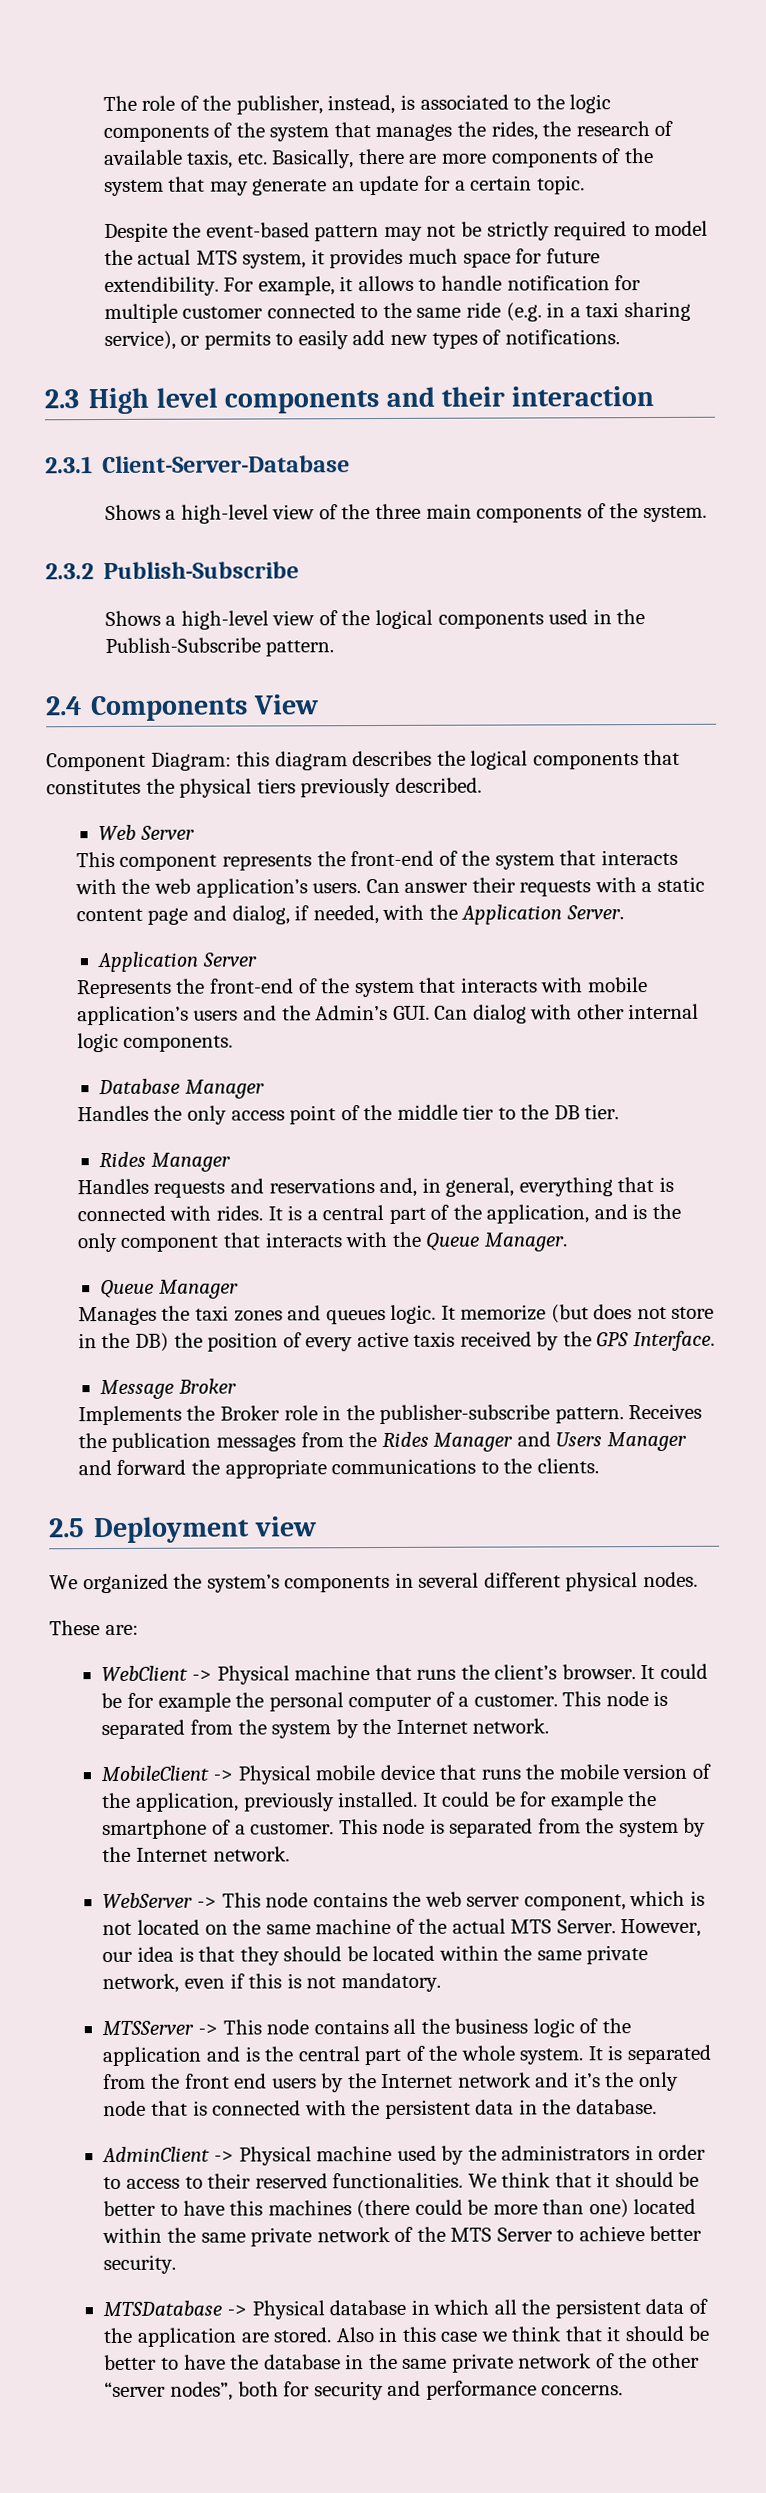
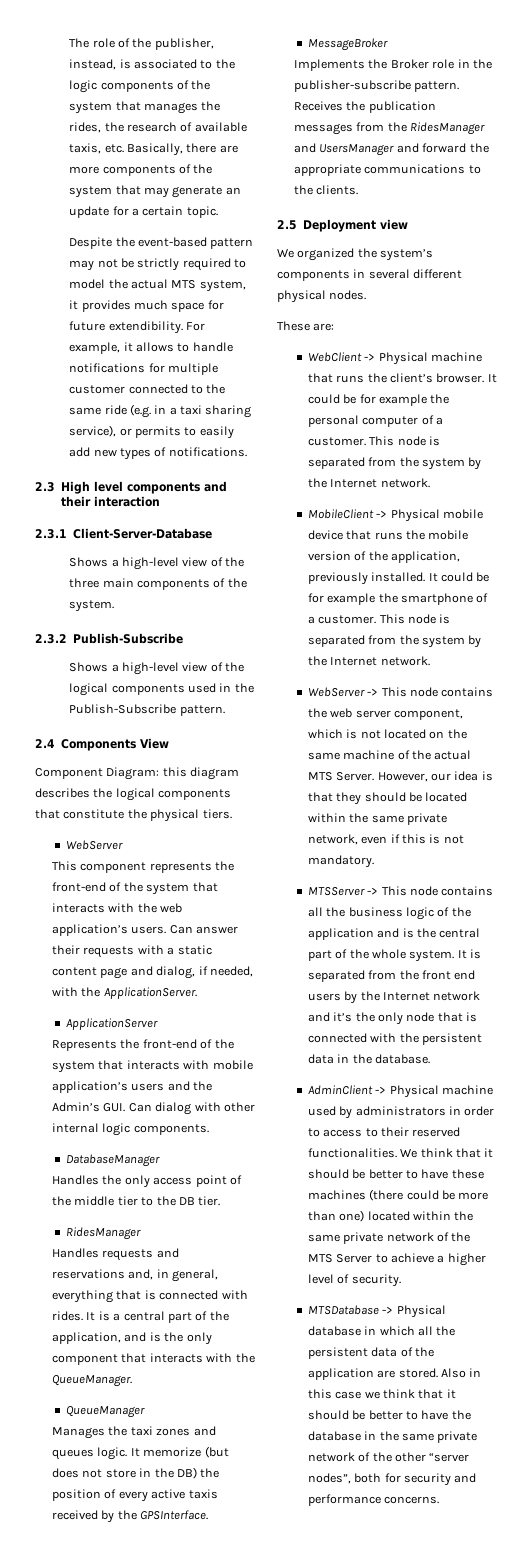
[506,275,610,291] notification -> [69,363,146,373] notifications
[46,778,141,795] constitutes -> [63,809,125,819] constitute
[256,777,482,798] [98,824,195,841] tiers previously described. // Web Server -> [202,809,232,819] [65,840,123,850] tiers. // WebServer
[461,904,624,925] [97,951,257,973] Application Server. // Application Server -> [103,987,197,999] [65,1018,158,1030] ApplicationServer. // ApplicationServer
[98,1078,265,1099] Database Manager -> [65,1154,160,1167] DatabaseManager
[99,1151,231,1172] Rides Manager -> [65,1227,141,1240] RidesManager
[425,1232,568,1252] [100,1279,239,1299] Queue Manager. // Queue Manager -> [52,1375,133,1387] [65,1406,145,1418] QueueManager. // QueueManager
[596,1330,715,1352] [100,1378,237,1400] GPS Interface. // Message Broker -> [140,1510,209,1520] [307,38,388,51] GPSInterface. // MessageBroker
[381,1431,687,1452] Rides Manager and Users Manager -> [410,122,486,135] [294,143,395,156] RidesManager and UsersManager
[467,2145,497,2161] the -> (353, 1112) none
[229,2200,264,2216] this -> [451,1169,484,1179] these
[649,2225,703,2242] better -> [437,1253,486,1266] [307,1274,350,1284] a higher level of

